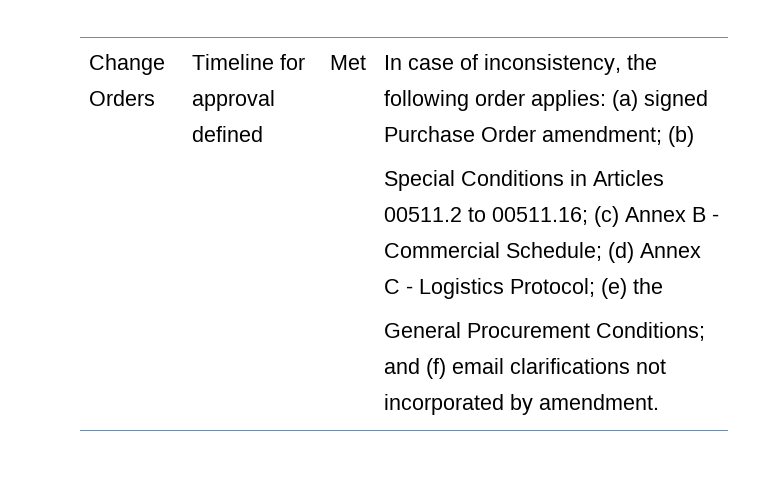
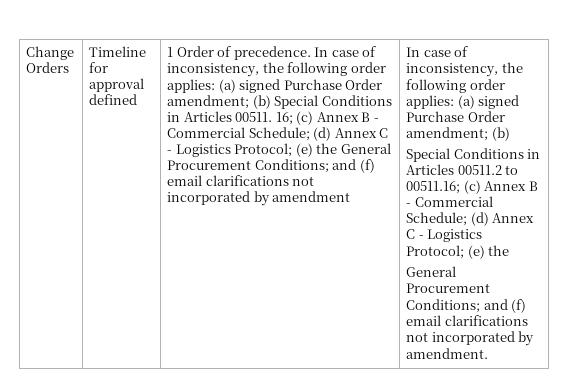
[329,55,366,70] Met -> [167,46,377,60] [167,62,386,77] [167,79,383,93] [167,95,392,109] [167,111,379,125] [167,127,389,141] [167,143,391,157] [167,159,375,173] [167,175,315,186] [167,191,351,206] 1 Order of precedence. In case of inconsistency, the following order applies: (a) signed Purchase Order amendment; (b) Special Conditions in Articles 00511. 16; (c) Annex B - Commercial Schedule; (d) Annex C - Logistics Protocol; (e) the General Procurement Conditions; and (f) email clarifications not incorporated by amendment

